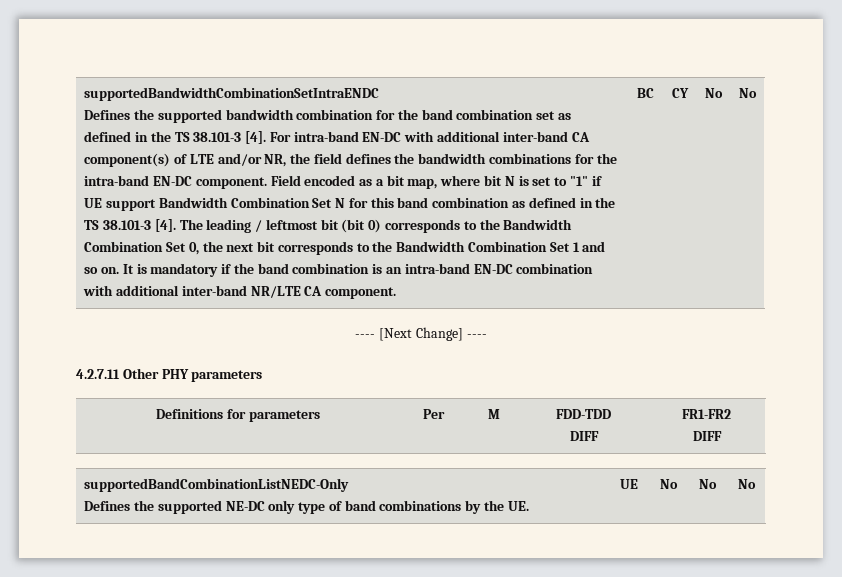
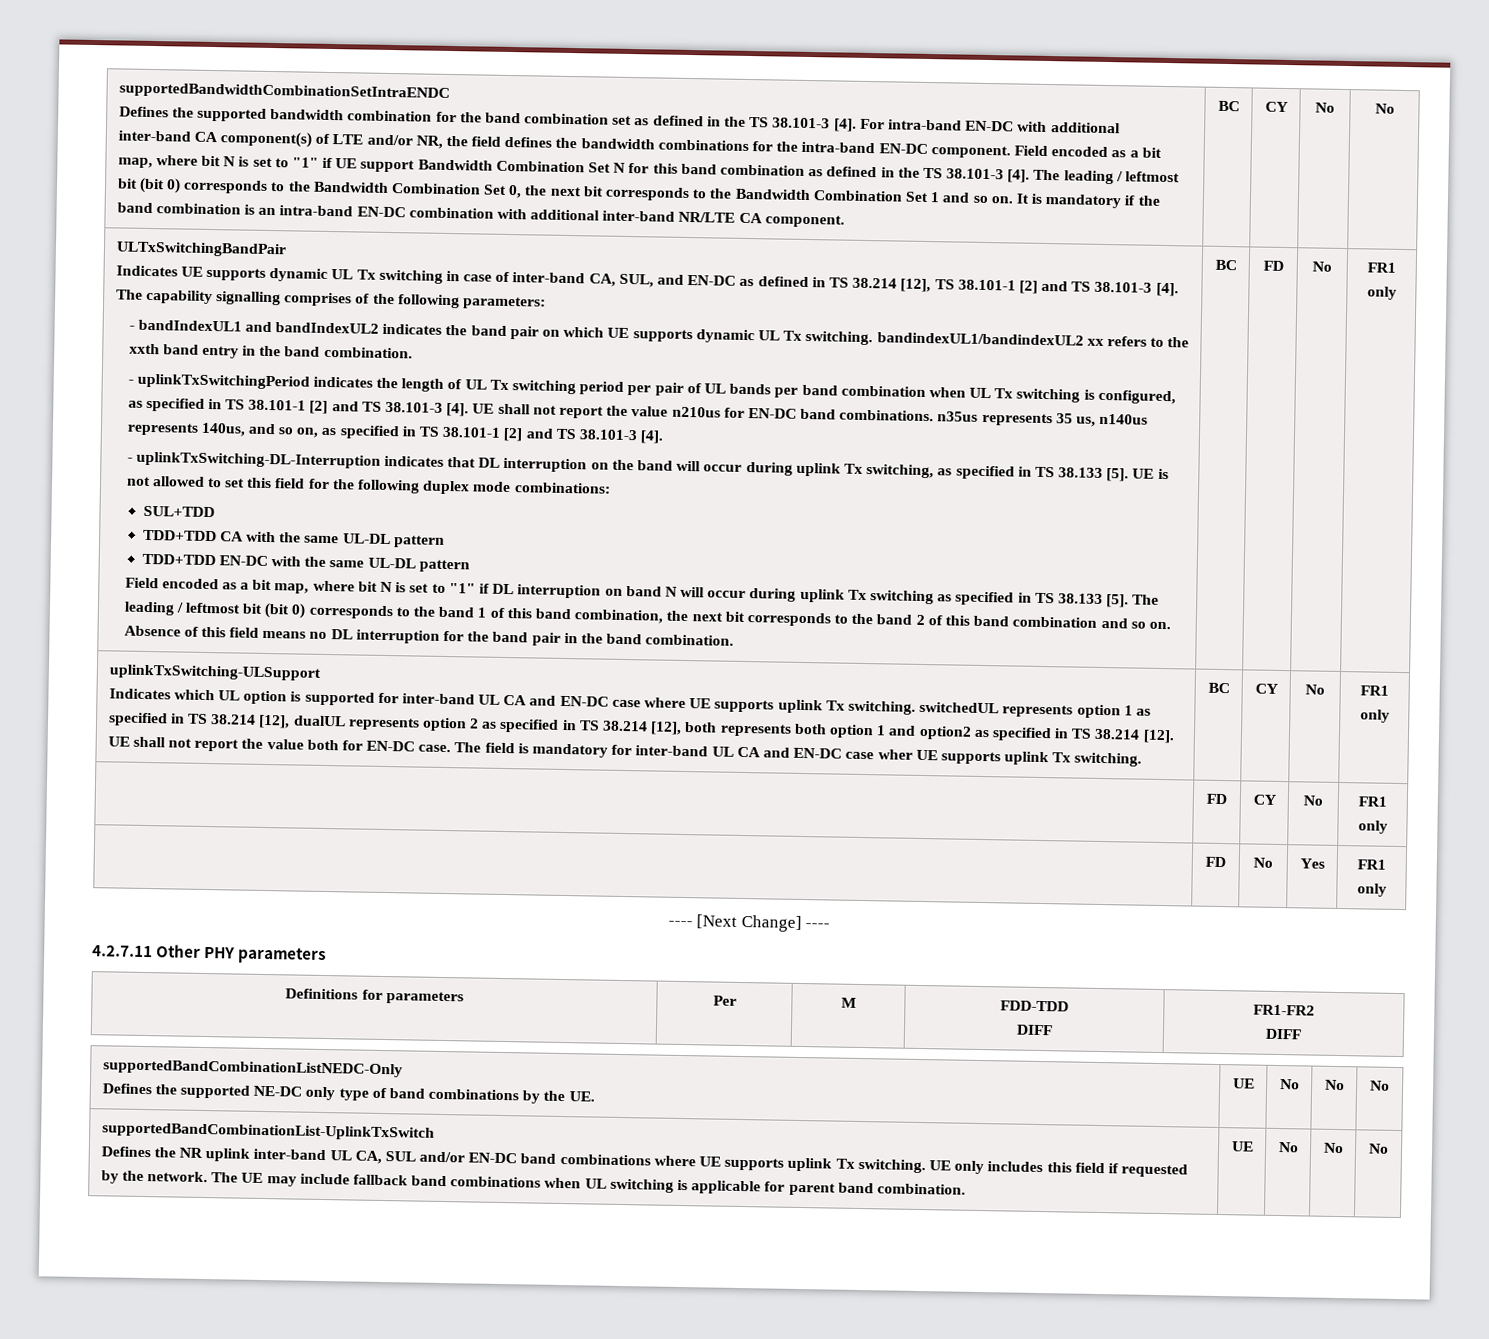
(757, 93) none -> [115,241,287,258] [115,265,1179,297] [115,289,546,310] [128,319,1190,348] [128,343,413,359] [127,373,1176,405] [127,397,1149,427] [126,422,664,444] [126,451,1169,482] [125,476,611,495] [142,505,215,518] [142,529,445,548] [141,553,470,573] [124,577,1160,608] [123,601,1171,630] [123,625,735,646] [1214,259,1237,271] [1262,260,1284,271] [1312,261,1332,272] [1367,262,1396,273] [1366,286,1397,300] [108,664,321,681] [108,688,1151,719] [107,712,1175,744] [107,736,1143,767] [1207,682,1230,694] [1254,683,1278,694] [1305,684,1325,695] [1360,685,1389,696] [1359,709,1390,723] [1206,793,1227,805] [1252,794,1276,805] [1303,795,1323,806] [1358,796,1387,807] [1357,820,1388,834] [1205,856,1226,868] [1253,857,1273,868] [1299,858,1325,869] [1357,859,1386,870] [1356,883,1387,897] // ULTxSwitchingBandPair // Indicates UE supports dynamic UL Tx switching in case of inter-band CA, SUL, and EN-DC as defined in TS 38.214 [12], TS 38.101-1 [2] and TS 38.101-3 [4]. The capability signalling comprises of the following parameters: // - bandIndexUL1 and bandIndexUL2 indicates the band pair on which UE supports dynamic UL Tx switching. bandindexUL1/bandindexUL2 xx refers to the xxth band entry in the band combination. // - uplinkTxSwitchingPeriod indicates the length of UL Tx switching period per pair of UL bands per band combination when UL Tx switching is configured, as specified in TS 38.101-1 [2] and TS 38.101-3 [4]. UE shall not report the value n210us for EN-DC band combinations. n35us represents 35 us, n140us represents 140us, and so on, as specified in TS 38.101-1 [2] and TS 38.101-3 [4]. // - uplinkTxSwitching-DL-Interruption indicates that DL interruption on the band will occur during uplink Tx switching, as specified in TS 38.133 [5]. UE is not allowed to set this field for the following duplex mode combinations: // SUL+TDD // TDD+TDD CA with the same UL-DL pattern // TDD+TDD EN-DC with the same UL-DL pattern // Field encoded as a bit map, where bit N is set to "1" if DL interruption on band N will occur during uplink Tx switching as specified in TS 38.133 [5]. The leading / leftmost bit (bit 0) corresponds to the band 1 of this band combination, the next bit corresponds to the band 2 of this band combination and so on. Absence of this field means no DL interruption for the band pair in the band combination. | BC | FD | No | FR1 only // uplinkTxSwitching-ULSupport // Indicates which UL option is supported for inter-band UL CA and EN-DC case where UE supports uplink Tx switching. switchedUL represents option 1 as specified in TS 38.214 [12], dualUL represents option 2 as specified in TS 38.214 [12], both represents both option 1 and option2 as specified in TS 38.214 [12]. UE shall not report the value both for EN-DC case. The field is mandatory for inter-band UL CA and EN-DC case wher UE supports uplink Tx switching. | BC | CY | No | FR1 only // | FD | CY | No | FR1 only // | FD | No | Yes | FR1 only
(756, 484) none -> [101,1122,435,1141] [100,1146,1189,1178] [100,1170,966,1196] [1230,1141,1254,1152] [1277,1142,1299,1153] [1322,1142,1344,1154] [1368,1143,1389,1154] // supportedBandCombinationList-UplinkTxSwitch // Defines the NR uplink inter-band UL CA, SUL and/or EN-DC band combinations where UE supports uplink Tx switching. UE only includes this field if requested by the network. The UE may include fallback band combinations when UL switching is applicable for parent band combination. | UE | No | No | No

